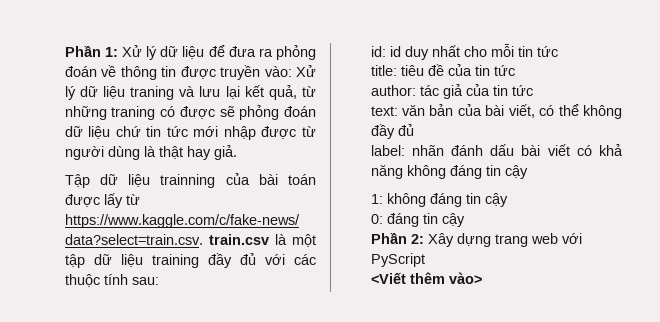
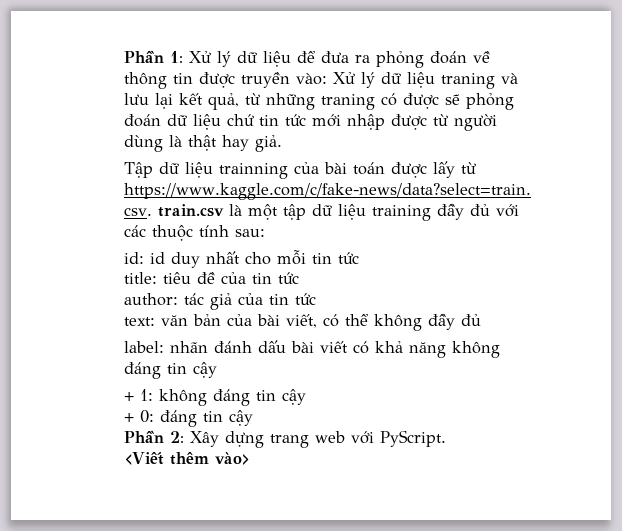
(528, 172) none -> [124,392,135,401] +
(508, 200) none -> [124,413,135,422] +
[370,253,425,267] PyScript -> [380,430,447,447] PyScript.

